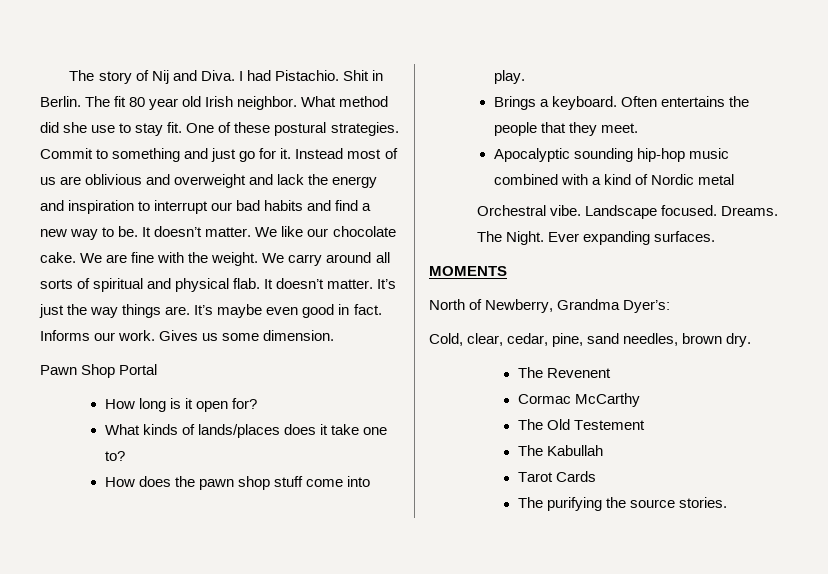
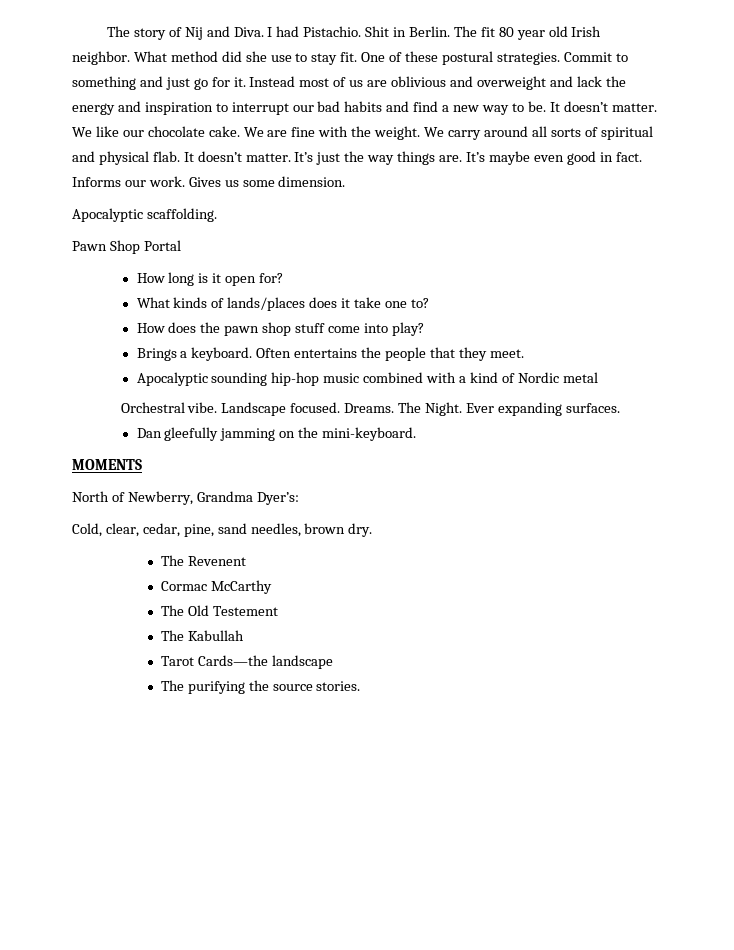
(335, 335) none -> [72,208,217,222] // Apocalyptic scaffolding.
[493,70,525,84] play. -> [391,322,424,336] play?
(716, 236) none -> [136,427,417,441] // Dan gleefully jamming on the mini-keyboard.
[555,471,596,482] Cards -> [197,655,333,669] Cards—the landscape

